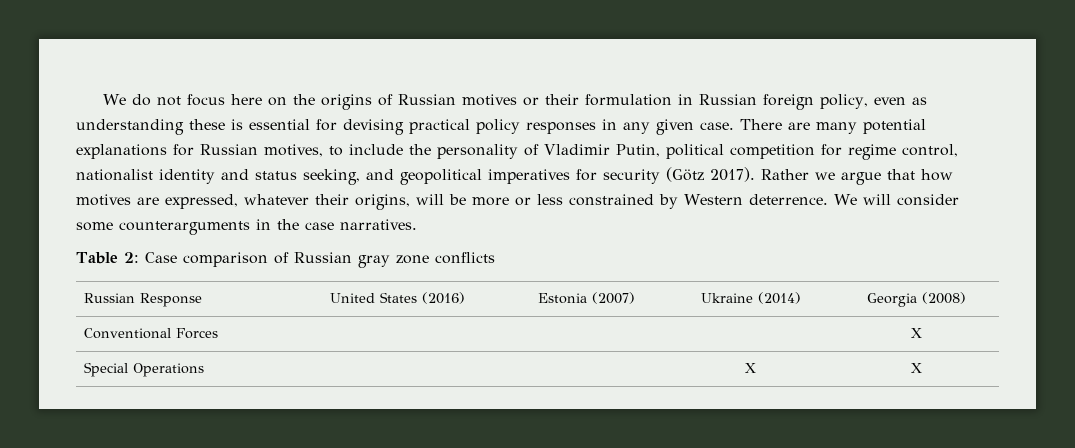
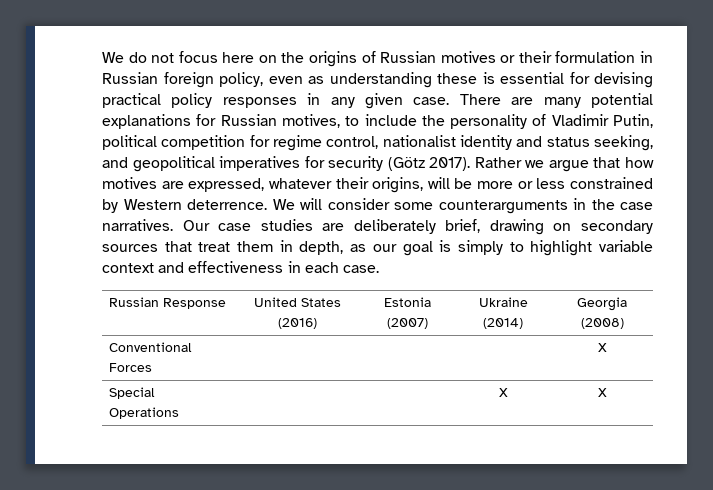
[76,252,495,268] // Table 2: Case comparison of Russian gray zone conflicts -> [182,219,653,235] [102,240,653,256] [102,261,379,273] Our case studies are deliberately brief, drawing on secondary sources that treat them in depth, as our goal is simply to highlight variable context and effectiveness in each case.

